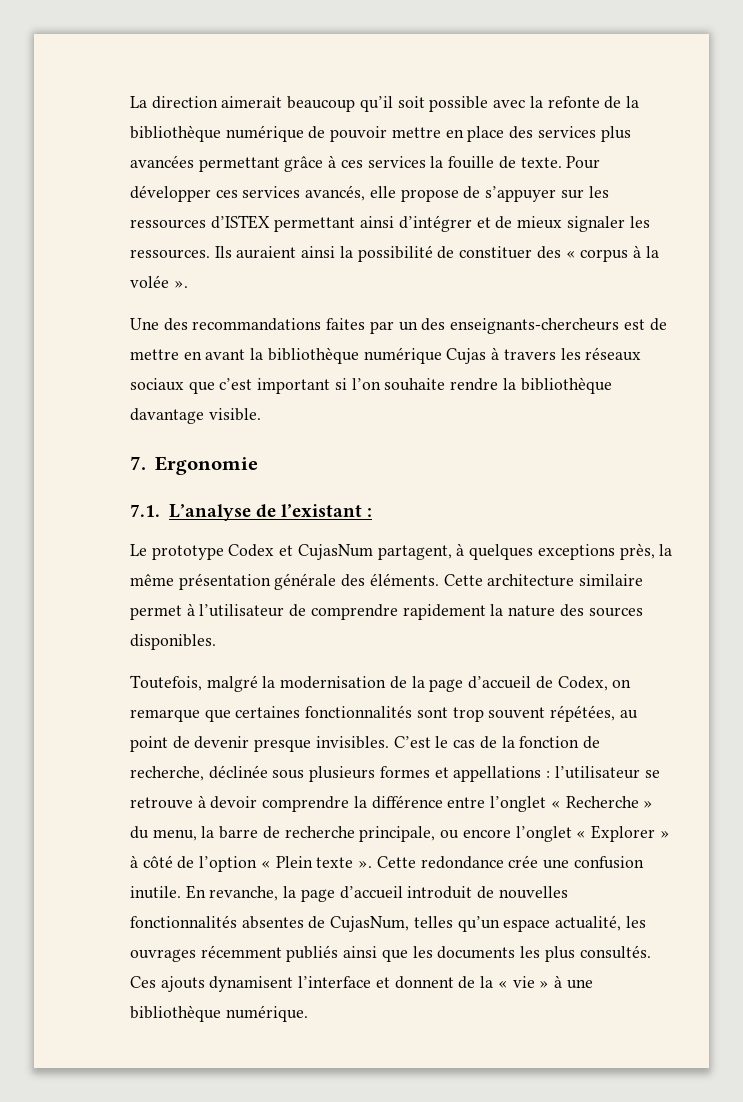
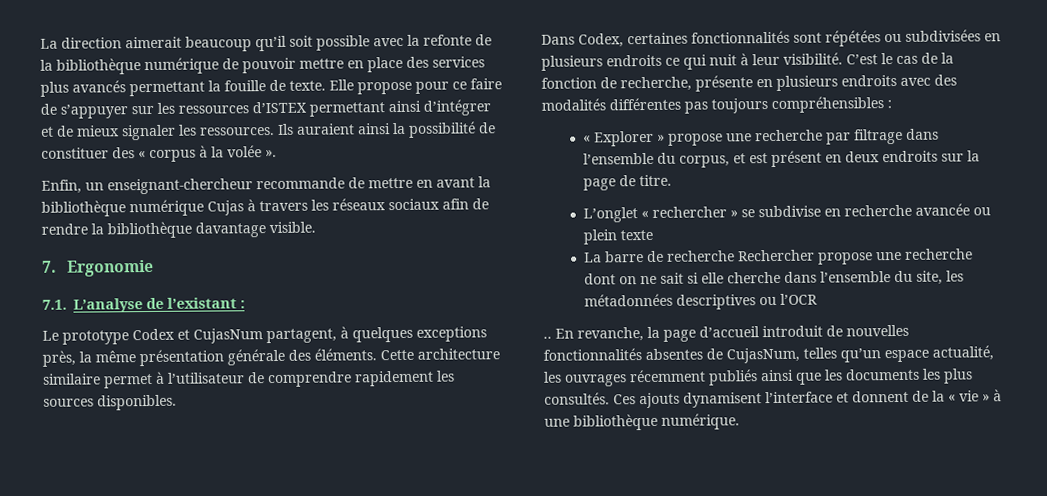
[130,155,601,172] [130,185,459,202] avancées permettant grâce à ces services la fouille de texte. Pour développer ces services avancés, elle propose -> [72,78,502,97] avancés permettant la fouille de texte. Elle propose pour ce faire
[130,318,645,334] Une des recommandations faites par un des enseignants-chercheurs est -> [41,177,345,195] Enfin, un enseignant-chercheur recommande
[188,378,446,394] que c’est important si l’on souhaite -> [442,198,489,210] afin de
[490,604,584,617] la nature des -> [436,370,455,382] les
[130,675,632,692] [130,705,638,722] [130,736,389,752] Toutefois, malgré la modernisation de la page d’accueil de Codex, on remarque que certaines fonctionnalités sont trop souvent répétées, au point de devenir presque invisibles. -> [541,29,1001,48] [541,52,843,71] Dans Codex, certaines fonctionnalités sont répétées ou subdivisées en plusieurs endroits ce qui nuit à leur visibilité.
[208,765,660,782] [130,795,654,812] [130,825,670,842] [130,855,644,872] [130,886,181,899] déclinée sous plusieurs formes et appellations : l’utilisateur se retrouve à devoir comprendre la différence entre l’onglet « Recherche » du menu, la barre de recherche principale, ou encore l’onglet « Explorer » à côté de l’option « Plein texte ». Cette redondance crée une confusion inutile. -> [695,74,957,92] [541,96,892,114] [582,128,939,147] [582,150,980,168] [582,174,672,191] [582,203,991,223] [582,229,653,245] [583,248,973,265] [583,270,964,285] [583,293,818,310] [543,336,552,339] présente en plusieurs endroits avec des modalités différentes pas toujours compréhensibles : // « Explorer » propose une recherche par filtrage dans l’ensemble du corpus, et est présent en deux endroits sur la page de titre. // L’onglet « rechercher » se subdivise en recherche avancée ou plein texte // La barre de recherche Rechercher propose une recherche dont on ne sait si elle cherche dans l’ensemble du site, les métadonnées descriptives ou l’OCR // ..

